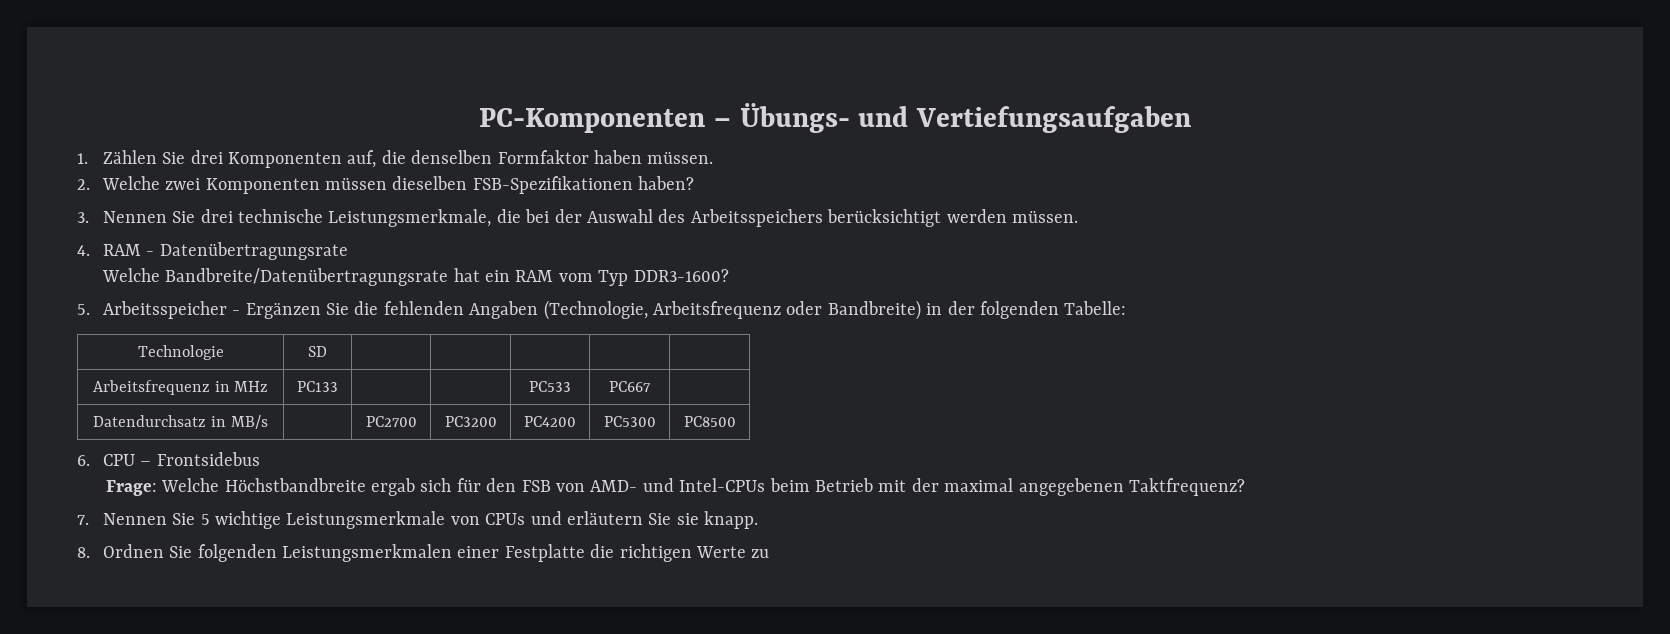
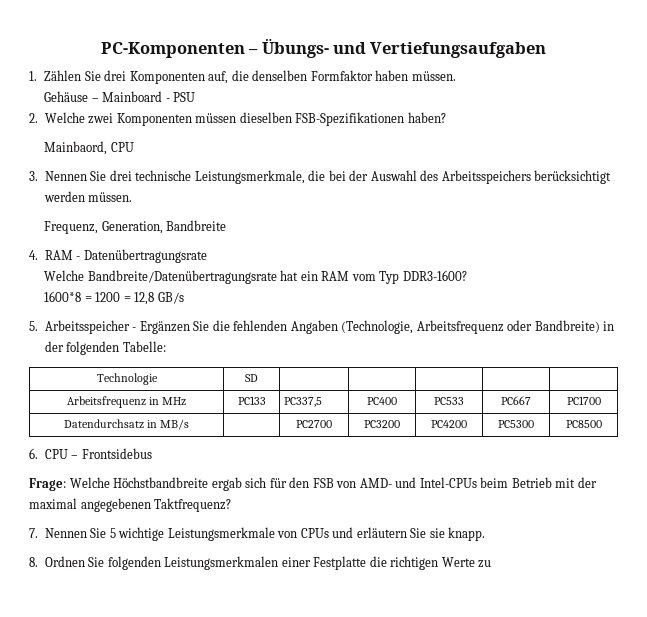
(714, 157) none -> [44,91,196,102] // Gehäuse – Mainboard - PSU
(695, 183) none -> [44,141,134,155] // Mainbaord, CPU
(1078, 216) none -> [44,220,227,234] // Frequenz, Generation, Bandbreite
(729, 275) none -> [44,291,184,305] // 1600*8 = 1200 = 12,8 GB/s
(338, 386) | -> [284,397,323,407] [367,397,397,405] PC337,5 | PC400
(651, 386) none -> [566,396,601,405] PC1700

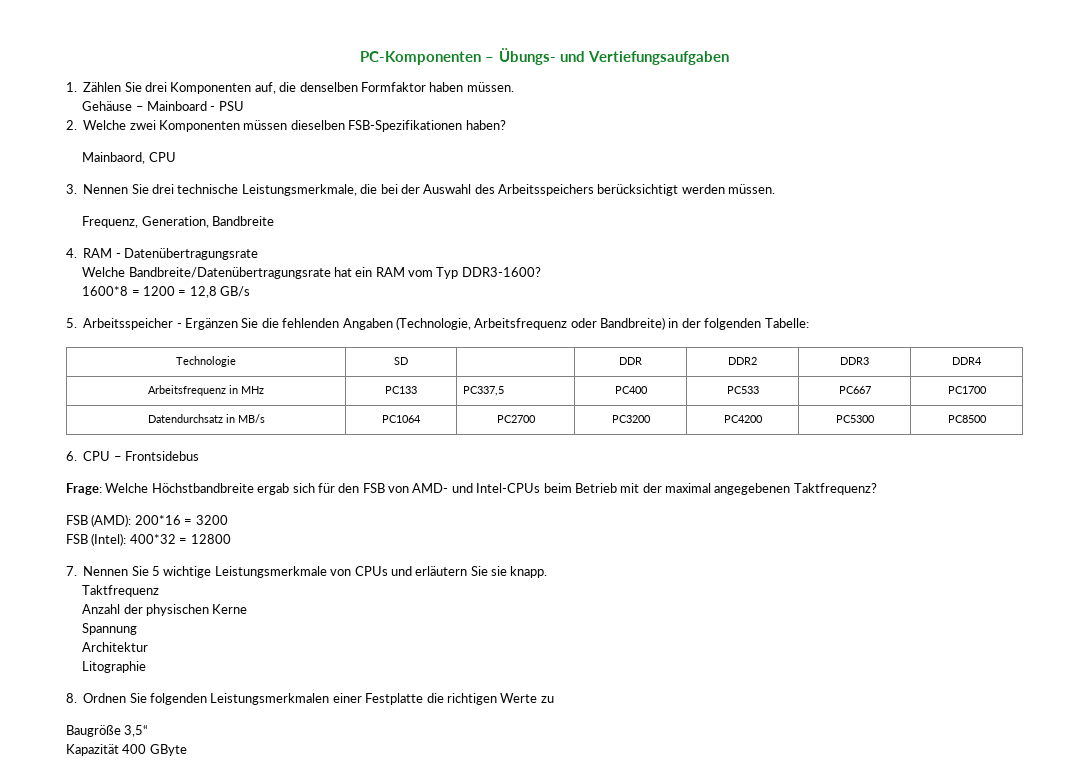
(258, 378) | | | -> [619,357,642,365] [728,357,757,365] [840,357,869,365] [952,357,982,365] DDR | DDR2 | DDR3 | DDR4
(190, 424) none -> [382,415,421,423] PC1064
(232, 505) none -> [66,514,228,527] [66,533,231,546] // FSB (AMD): 200*16 = 3200 // FSB (Intel): 400*32 = 12800
(486, 534) none -> [82,585,160,597] [82,604,248,616] [82,623,138,635] [82,642,149,652] [82,661,147,673] // Taktfrequenz // Anzahl der physischen Kerne // Spannung // Architektur // Litographie
(492, 564) none -> [66,725,149,737] [66,744,187,756] // Baugröße 3,5“ // Kapazität 400 GByte

